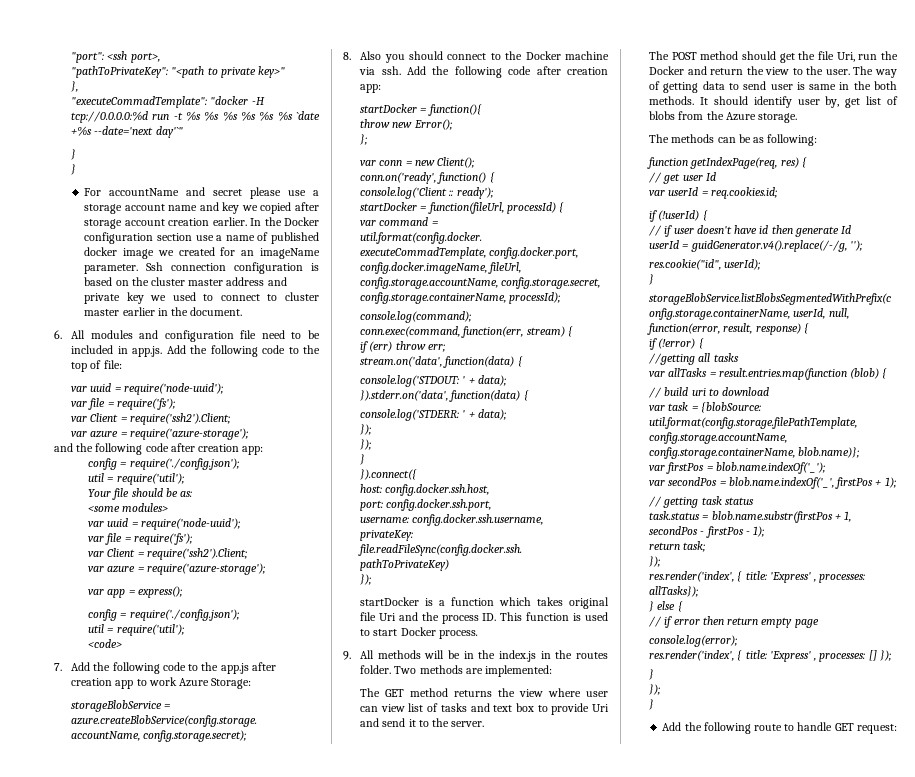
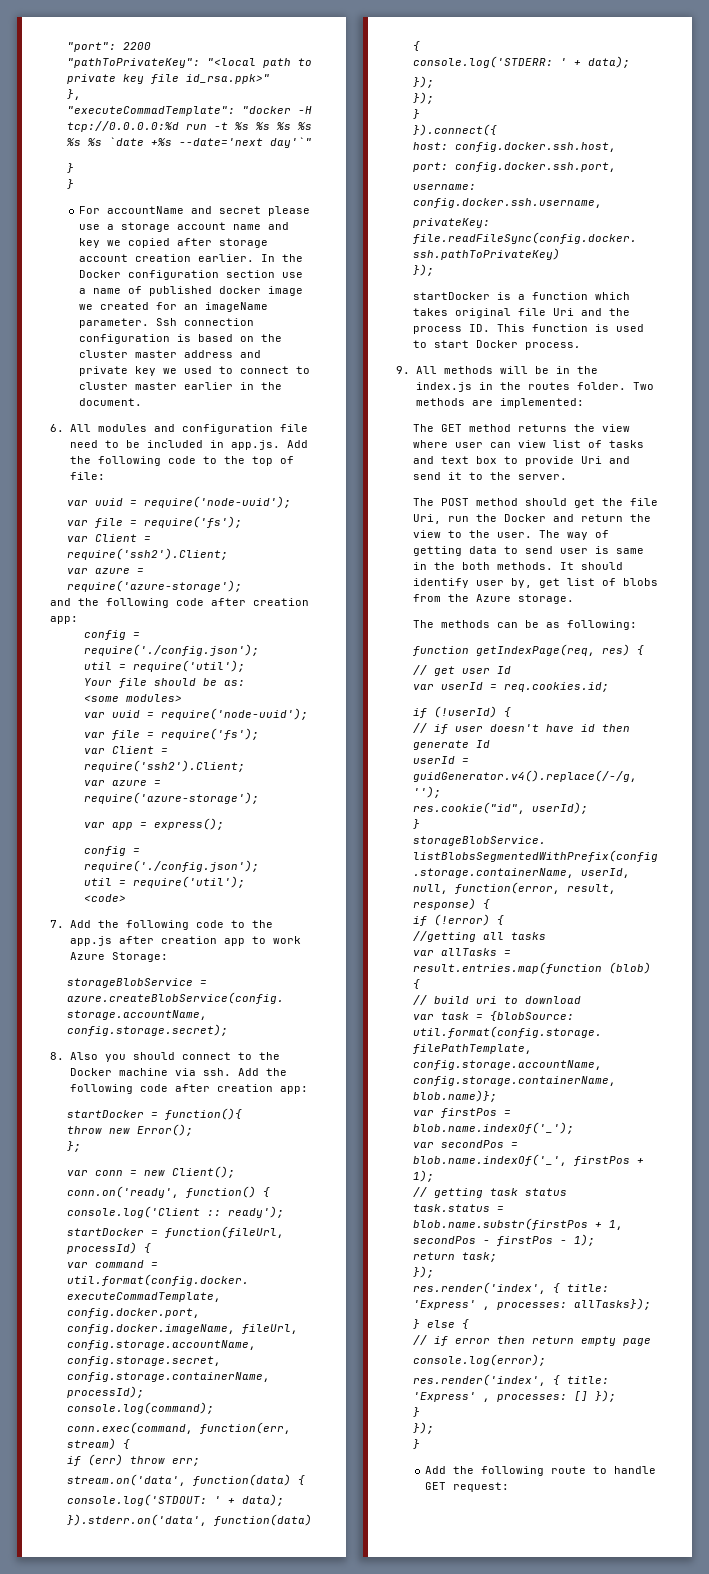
[107,51,160,63] <ssh port>, -> [122,42,151,50] 2200
[171,66,286,78] "<path to private key>" -> [206,58,312,68] [66,74,270,84] "<local path to private key file id_rsa.ppk>"

